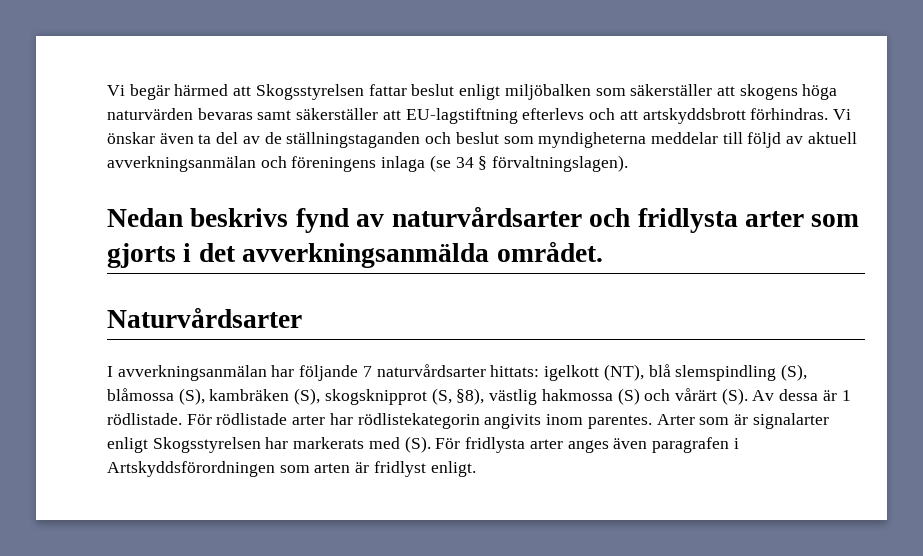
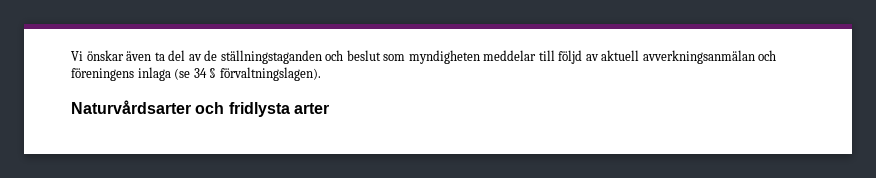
[107,84,838,100] [107,108,851,124] Vi begär härmed att Skogsstyrelsen fattar beslut enligt miljöbalken som säkerställer att skogens höga naturvärden bevaras samt säkerställer att EU-lagstiftning efterlevs och att artskyddsbrott förhindras. Vi -> [71,51,83,61] Vi
[538,132,647,148] myndigheterna -> [408,50,480,64] myndigheten
[107,206,860,233] [107,241,603,268] [107,307,302,328] [107,364,807,381] [107,388,851,405] [107,413,829,429] [107,436,739,453] [107,461,476,477] Nedan beskrivs fynd av naturvårdsarter och fridlysta arter som gjorts i det avverkningsanmälda området. // Naturvårdsarter // I avverkningsanmälan har följande 7 naturvårdsarter hittats: igelkott (NT), blå slemspindling (S), blåmossa (S), kambräken (S), skogsknipprot (S, §8), västlig hakmossa (S) och vårärt (S). Av dessa är 1 rödlistade. För rödlistade arter har rödlistekategorin angivits inom parentes. Arter som är signalarter enligt Skogsstyrelsen har markerats med (S). För fridlysta arter anges även paragrafen i Artskyddsförordningen som arten är fridlyst enligt. -> [71,100,329,117] Naturvårdsarter och fridlysta arter

